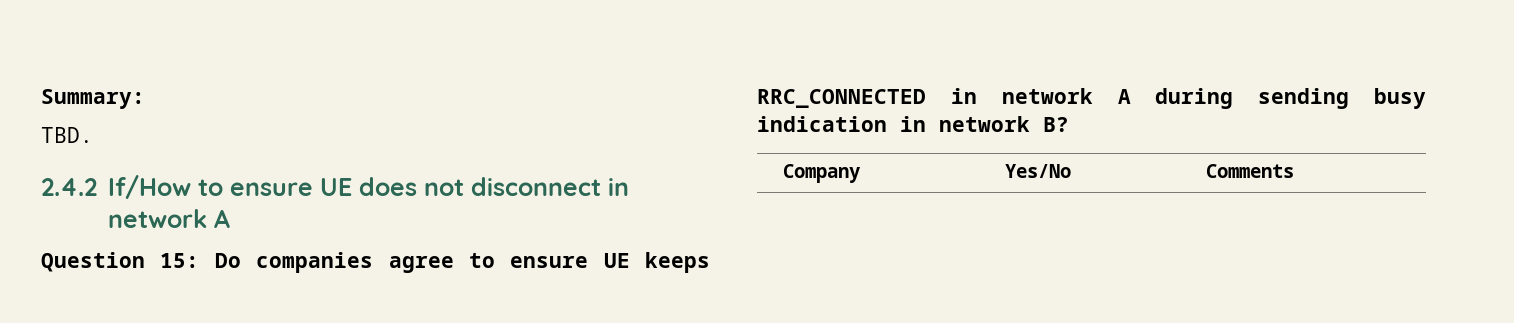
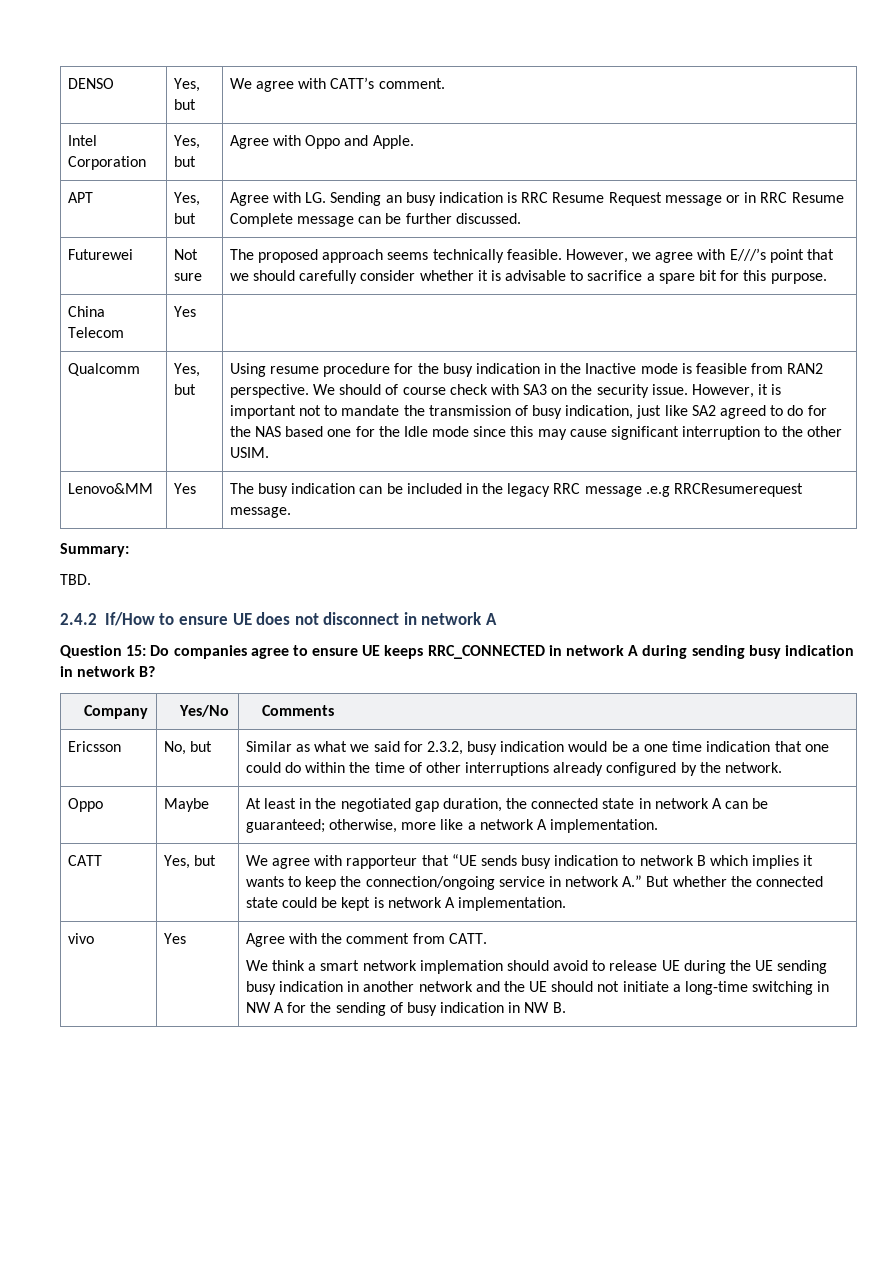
(41, 99) none -> [67,78,114,89] [173,78,200,92] [173,99,196,110] [229,77,445,92] [67,135,97,146] [67,156,146,170] [173,135,200,149] [173,156,196,167] [229,135,414,149] [67,192,93,203] [173,192,200,206] [173,213,196,224] [229,192,844,206] [229,213,521,227] [67,249,133,260] [173,249,198,260] [173,273,202,281] [229,248,835,263] [229,270,827,284] [67,306,105,317] [67,327,124,338] [173,306,196,317] [67,363,140,376] [173,363,200,377] [173,384,196,395] [229,363,824,377] [229,384,782,398] [229,405,827,419] [229,426,842,440] [229,447,269,458] [67,483,153,494] [173,483,196,494] [229,483,804,497] [229,507,291,518] DENSO | Yes, but | We agree with CATT’s comment. // Intel Corporation | Yes, but | Agree with Oppo and Apple. // APT | Yes, but | Agree with LG. Sending an busy indication is RRC Resume Request message or in RRC Resume Complete message can be further discussed. // Futurewei | Not sure | The proposed approach seems technically feasible. However, we agree with E///’s point that we should carefully consider whether it is advisable to sacrifice a spare bit for this purpose. // China Telecom | Yes | // Qualcomm | Yes, but | Using resume procedure for the busy indication in the Inactive mode is feasible from RAN2 perspective. We should of course check with SA3 on the security issue. However, it is important not to mandate the transmission of busy indication, just like SA2 agreed to do for the NAS based one for the Idle mode since this may cause significant interruption to the other USIM. // Lenovo&MM | Yes | The busy indication can be included in the legacy RRC message .e.g RRCResumerequest message. //
(1294, 171) none -> [67,741,121,752] [163,741,212,755] [245,741,829,755] [245,762,783,776] [67,798,103,812] [163,798,209,812] [245,798,769,812] [245,819,659,833] [67,855,102,866] [163,855,216,869] [245,854,814,869] [245,875,824,890] [245,897,567,911] [67,933,94,944] [163,933,186,944] [245,933,487,947] [245,960,828,974] [245,981,830,995] [245,1002,566,1016] // Ericsson | No, but | Similar as what we said for 2.3.2, busy indication would be a one time indication that one could do within the time of other interruptions already configured by the network. // Oppo | Maybe | At least in the negotiated gap duration, the connected state in network A can be guaranteed; otherwise, more like a network A implementation. // CATT | Yes, but | We agree with rapporteur that “UE sends busy indication to network B which implies it wants to keep the connection/ongoing service in network A.” But whether the connected state could be kept is network A implementation. // vivo | Yes | Agree with the comment from CATT. // We think a smart network implemation should avoid to release UE during the UE sending busy indication in another network and the UE should not initiate a long-time switching in NW A for the sending of busy indication in NW B.

